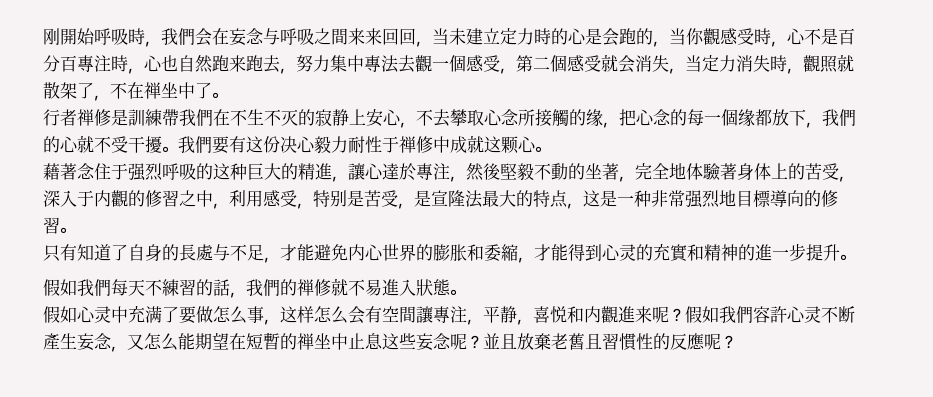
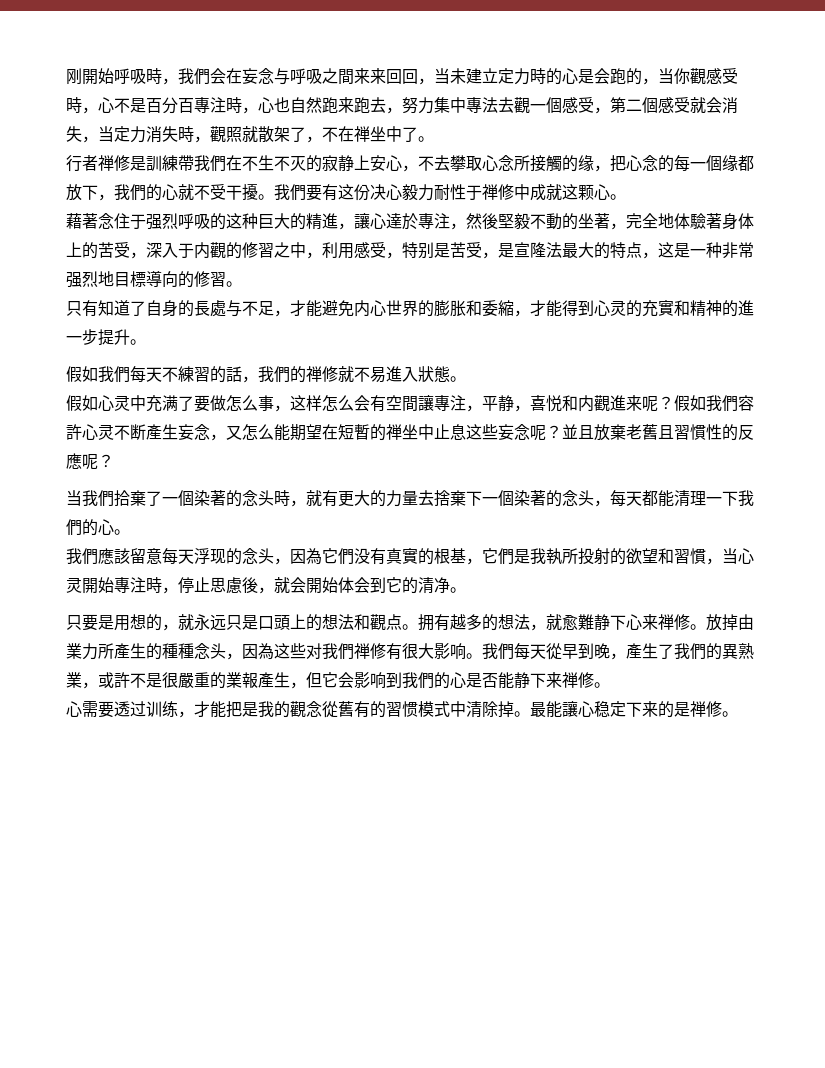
(737, 342) none -> [66,490,754,507] [66,519,130,536] [66,548,754,565] [66,577,466,594] [66,614,754,631] [66,643,754,660] [66,672,610,689] [66,701,738,718] // 当我們拾棄了一個染著的念头時，就有更大的力量去捨棄下一個染著的念头，每天都能清理一下我們的心。 // 我們應該留意每天浮现的念头，因為它們没有真實的根基，它們是我執所投射的欲望和習慣，当心灵開始專注時，停止思慮後，就会開始体会到它的清净。 // 只要是用想的，就永远只是口頭上的想法和觀点。拥有越多的想法，就愈難静下心来禅修。放掉由業力所產生的種種念头，因為这些对我們禅修有很大影响。我們每天從早到晚，產生了我們的異熟業，或許不是很嚴重的業報產生，但它会影响到我們的心是否能静下来禅修。 // 心需要透过训练，才能把是我的觀念從舊有的習惯模式中清除掉。最能讓心稳定下来的是禅修。

